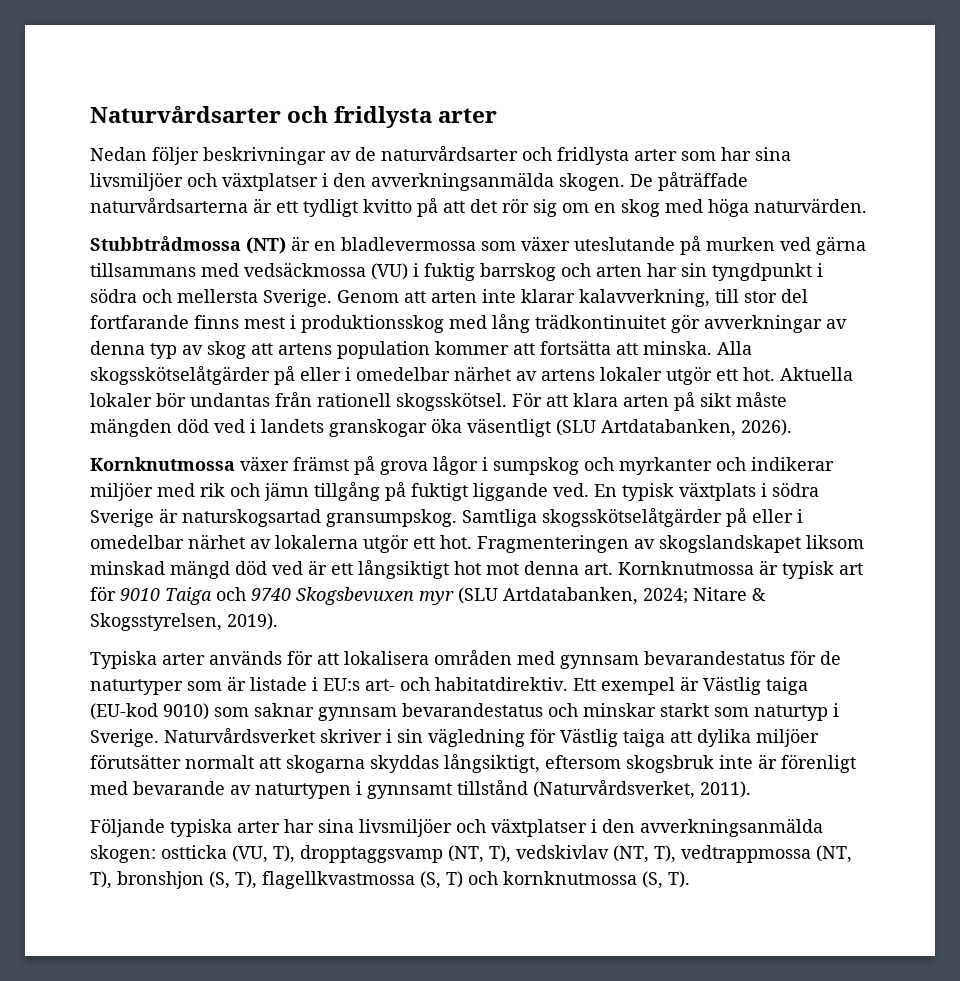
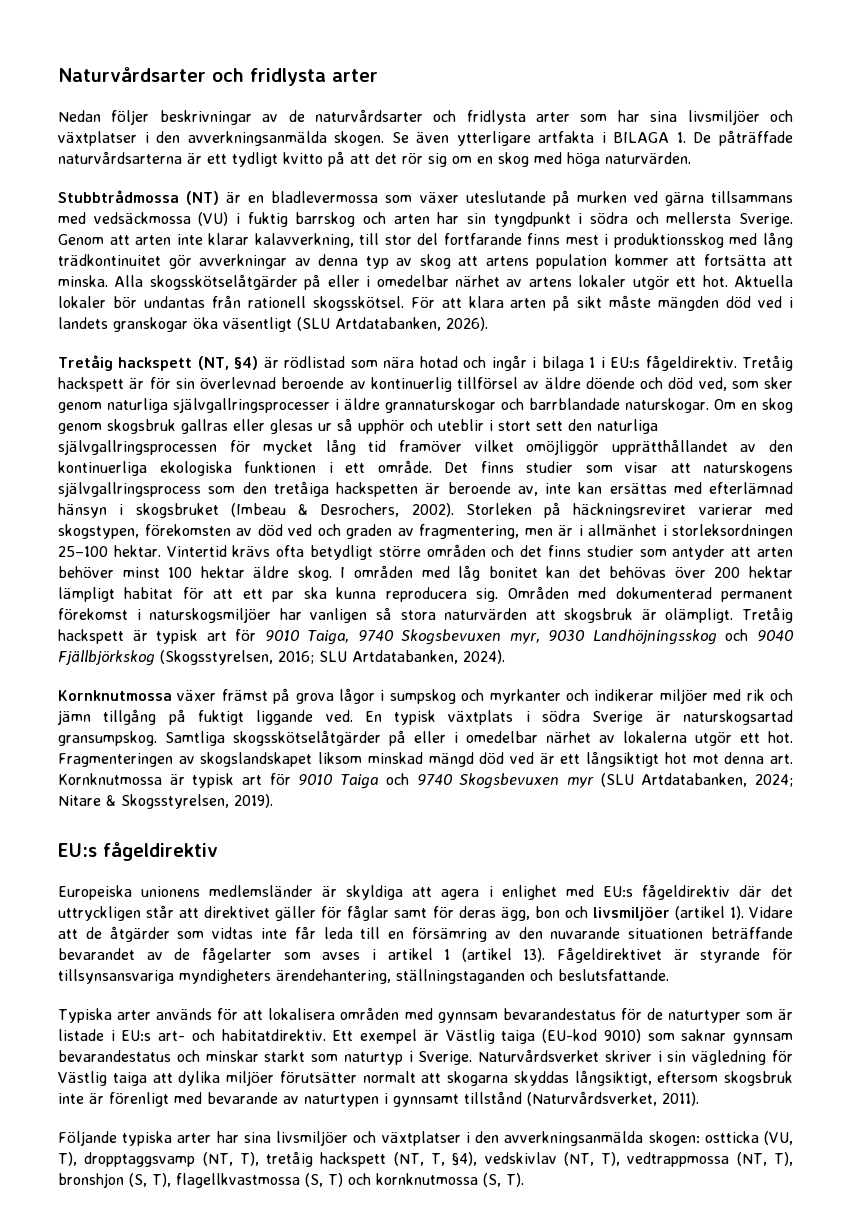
(625, 182) none -> [391,131,686,146] Se även ytterligare artfakta i BILAGA 1.
(792, 427) none -> [58,355,794,371] [58,377,793,392] [58,398,793,413] [58,418,658,434] [58,439,794,455] [58,460,793,476] [58,481,793,497] [58,502,793,518] [58,524,793,539] [58,544,793,560] [58,565,793,581] [58,586,793,602] [58,607,794,623] [58,629,794,645] [58,650,505,666] // Tretåig hackspett (NT, §4) är rödlistad som nära hotad och ingår i bilaga 1 i EU:s fågeldirektiv. Tretåig hackspett är för sin överlevnad beroende av kontinuerlig tillförsel av äldre döende och död ved, som sker genom naturliga självgallringsprocesser i äldre grannaturskogar och barrblandade naturskogar. Om en skog genom skogsbruk gallras eller glesas ur så upphör och uteblir i stort sett den naturliga självgallringsprocessen för mycket lång tid framöver vilket omöjliggör upprätthållandet av den kontinuerliga ekologiska funktionen i ett område. Det finns studier som visar att naturskogens självgallringsprocess som den tretåiga hackspetten är beroende av, inte kan ersättas med efterlämnad hänsyn i skogsbruket (Imbeau & Desrochers, 2002). Storleken på häckningsreviret varierar med skogstypen, förekomsten av död ved och graden av fragmentering, men är i allmänhet i storleksordningen 25–100 hektar. Vintertid krävs ofta betydligt större områden och det finns studier som antyder att arten behöver minst 100 hektar äldre skog. I områden med låg bonitet kan det behövas över 200 hektar lämpligt habitat för att ett par ska kunna reproducera sig. Områden med dokumenterad permanent förekomst i naturskogsmiljöer har vanligen så stora naturvärden att skogsbruk är olämpligt. Tretåig hackspett är typisk art för 9010 Taiga, 9740 Skogsbevuxen myr, 9030 Landhöjningsskog och 9040 Fjällbjörkskog (Skogsstyrelsen, 2016; SLU Artdatabanken, 2024).
(278, 621) none -> [58,842,218,861] [58,884,794,900] [58,905,793,921] [58,926,793,942] [58,947,793,963] [58,969,669,984] // EU:s fågeldirektiv // Europeiska unionens medlemsländer är skyldiga att agera i enlighet med EU:s fågeldirektiv där det uttryckligen står att direktivet gäller för fåglar samt för deras ägg, bon och livsmiljöer (artikel 1). Vidare att de åtgärder som vidtas inte får leda till en försämring av den nuvarande situationen beträffande bevarandet av de fågelarter som avses i artikel 1 (artikel 13). Fågeldirektivet är styrande för tillsynsansvariga myndigheters ärendehantering, ställningstaganden och beslutsfattande.
(511, 854) none -> [266,1151,478,1167] tretåig hackspett (NT, T, §4),

